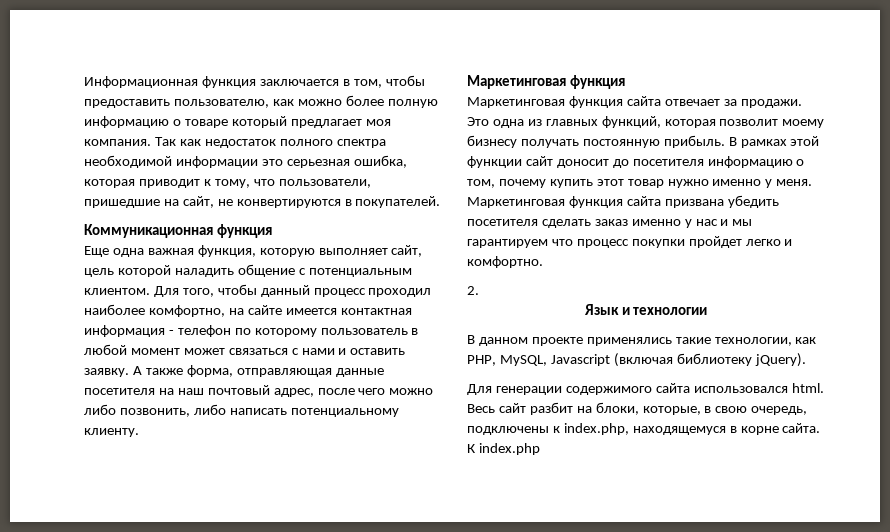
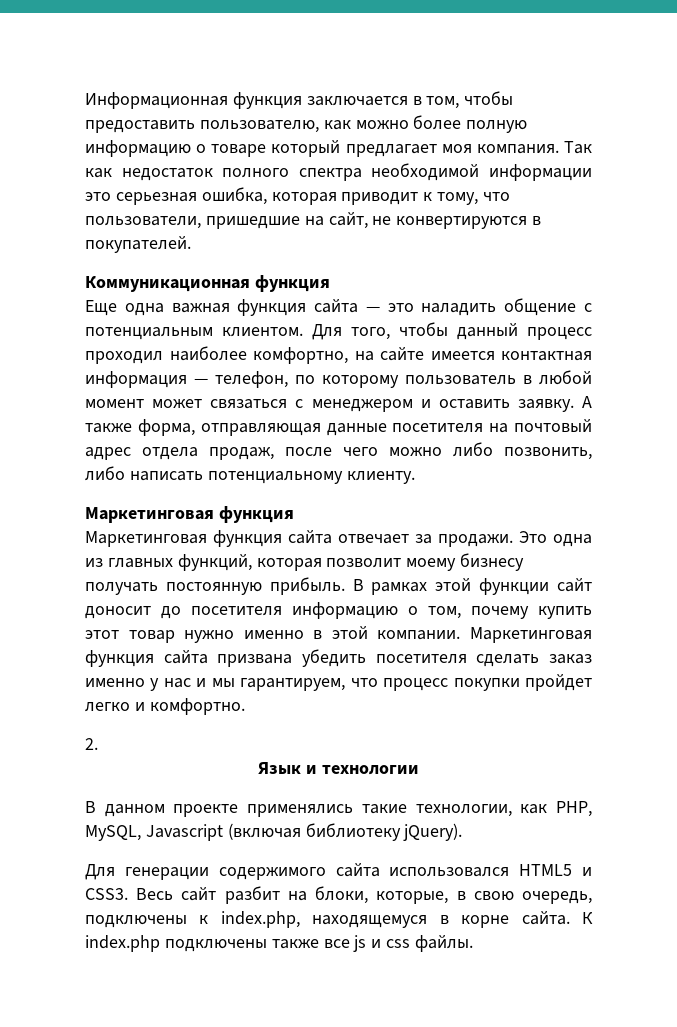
[197,245,423,257] [84,265,171,277] функция, которую выполняет сайт, цель которой -> [237,299,414,316] функция сайта — это
[168,325,231,337] - телефон -> [194,371,288,388] — телефон,
[301,348,335,355] нами -> [311,399,413,412] менеджером
[177,385,314,397] наш почтовый адрес, -> [514,419,592,432] [85,447,274,460] почтовый адрес отдела продаж,
[765,179,813,188] у меня. -> [313,626,461,640] в этой компании.
[467,239,548,248] гарантируем -> [240,678,346,691] гарантируем,
[791,383,824,393] html. -> [519,864,592,876] [85,888,128,900] HTML5 и CSS3.
(540, 449) none -> [164,935,474,952] подключены также все js и css файлы.

